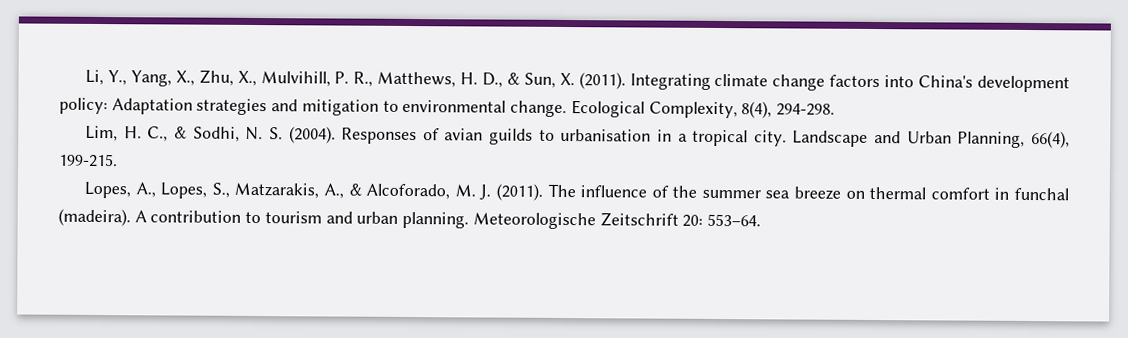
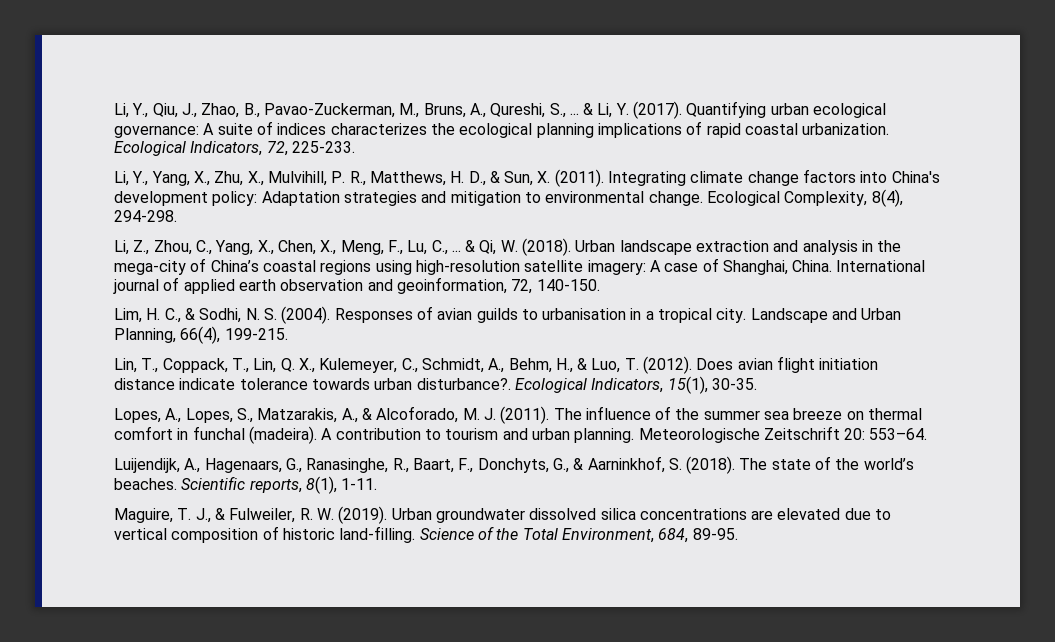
[85,69,128,86] Li, Y., -> [114,101,887,119] [114,121,890,138] [114,141,355,156] [114,171,149,186] Li, Y., Qiu, J., Zhao, B., Pavao-Zuckerman, M., Bruns, A., Qureshi, S., ... & Li, Y. (2017). Quantifying urban ecological governance: A suite of indices characterizes the ecological planning implications of rapid coastal urbanization. Ecological Indicators, 72, 225-233. // Li, Y.,
(835, 109) none -> [114,238,902,256] [114,258,926,275] [113,277,600,294] // Li, Z., Zhou, C., Yang, X., Chen, X., Meng, F., Lu, C., ... & Qi, W. (2018). Urban landscape extraction and analysis in the mega-city of China’s coastal regions using high-resolution satellite imagery: A case of Shanghai, China. International journal of applied earth observation and geoinformation, 72, 140-150.
(118, 160) none -> [114,356,879,374] [114,376,757,394] // Lin, T., Coppack, T., Lin, Q. X., Kulemeyer, C., Schmidt, A., Behm, H., & Luo, T. (2012). Does avian flight initiation distance indicate tolerance towards urban disturbance?. Ecological Indicators, 15(1), 30-35.
(761, 220) none -> [114,456,914,474] [114,476,378,494] [114,506,892,524] [114,526,738,543] // Luijendijk, A., Hagenaars, G., Ranasinghe, R., Baart, F., Donchyts, G., & Aarninkhof, S. (2018). The state of the world’s beaches. Scientific reports, 8(1), 1-11. // Maguire, T. J., & Fulweiler, R. W. (2019). Urban groundwater dissolved silica concentrations are elevated due to vertical composition of historic land-filling. Science of the Total Environment, 684, 89-95.

